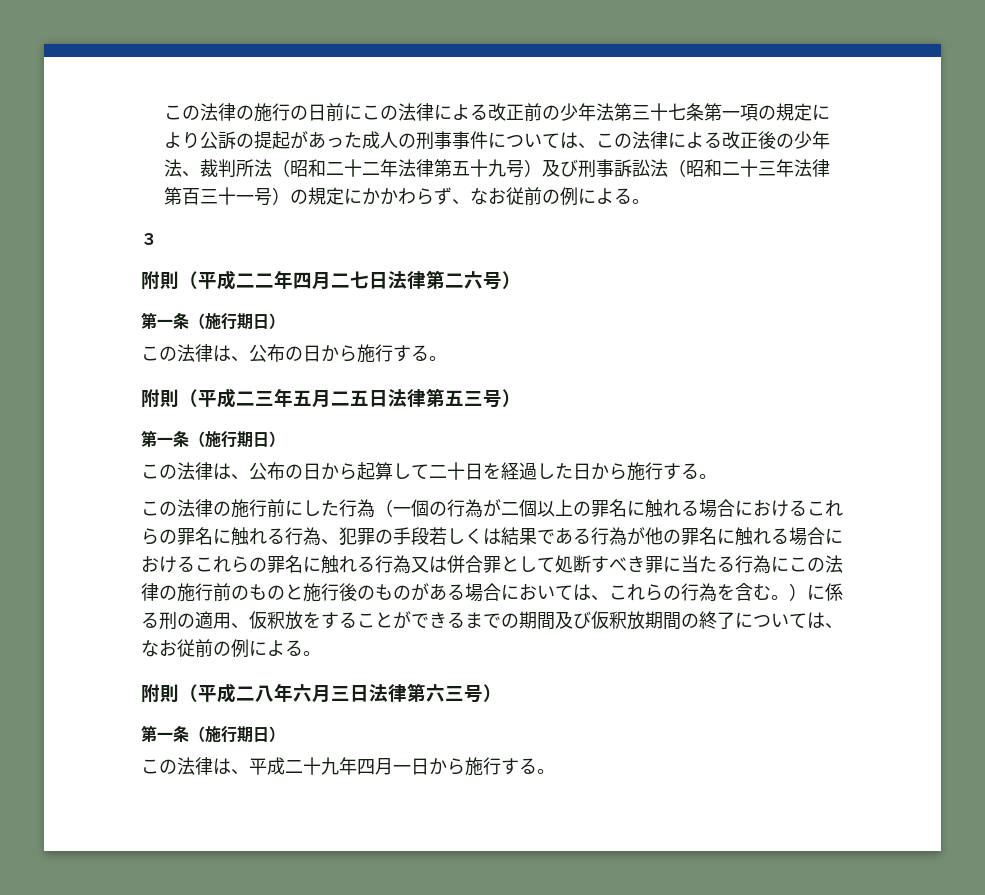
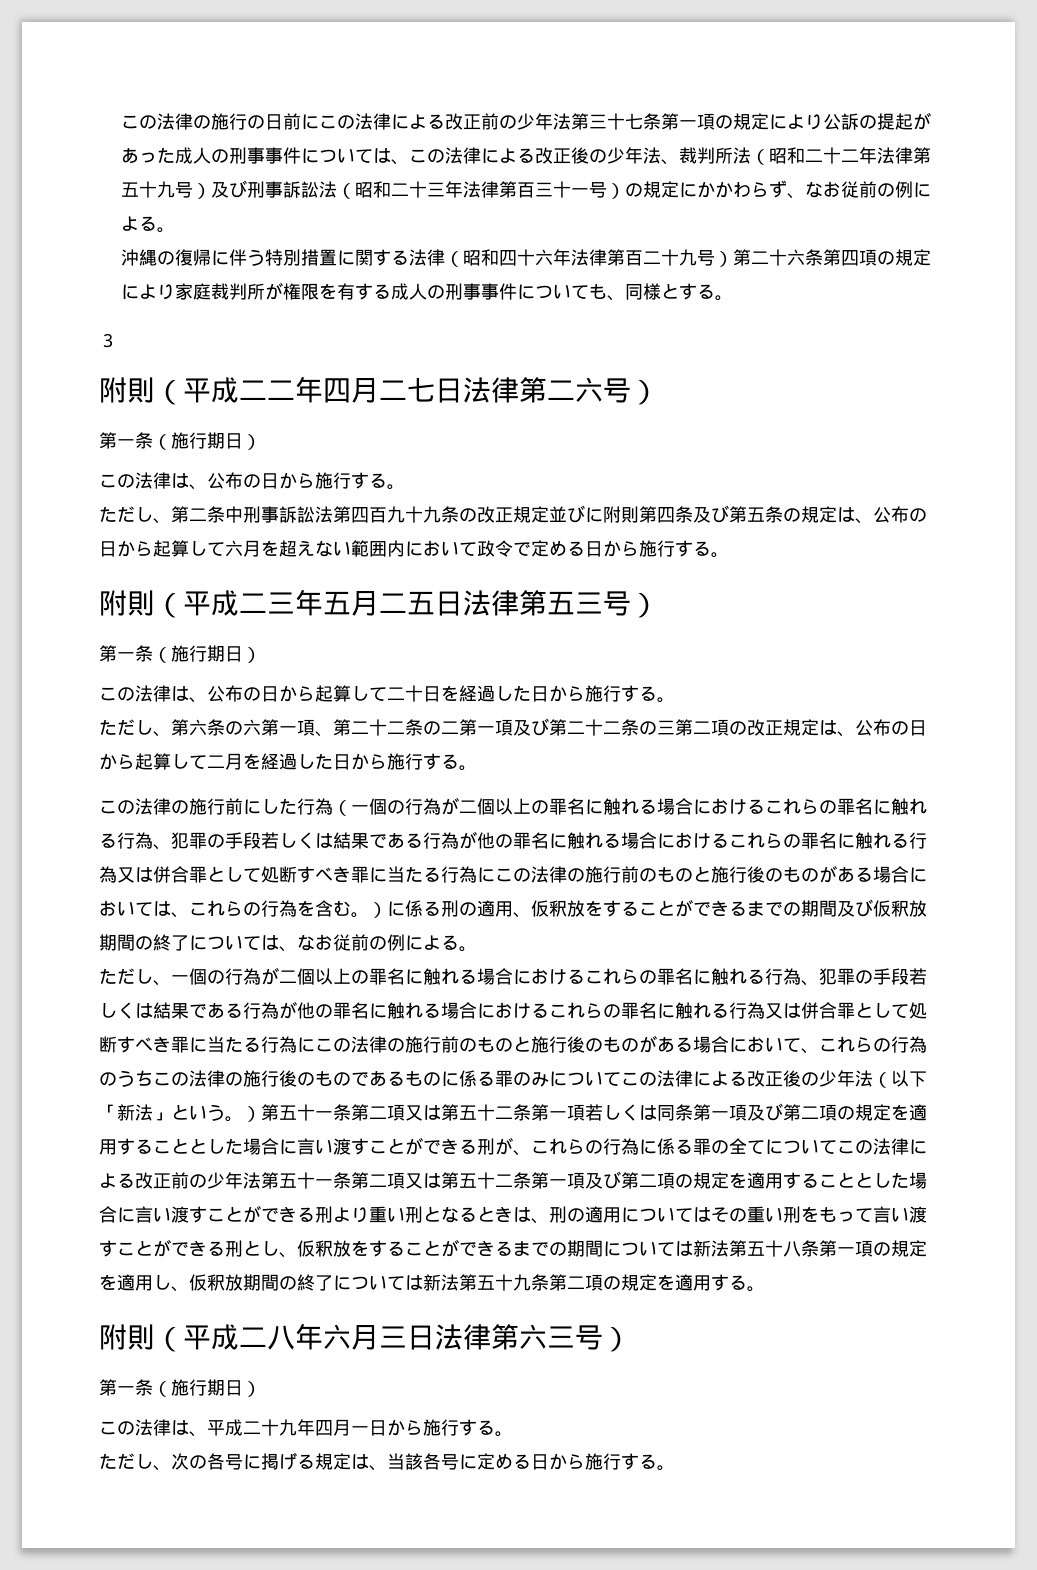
(650, 201) none -> [120,249,931,267] [120,282,733,301] // 沖縄の復帰に伴う特別措置に関する法律（昭和四十六年法律第百二十九号）第二十六条第四項の規定により家庭裁判所が権限を有する成人の刑事事件についても、同様とする。
(447, 358) none -> [99,505,927,524] [99,540,729,558] // ただし、第二条中刑事訴訟法第四百九十九条の改正規定並びに附則第四条及び第五条の規定は、公布の日から起算して六月を超えない範囲内において政令で定める日から施行する。
(717, 476) none -> [99,718,927,737] [99,753,477,771] // ただし、第六条の六第一項、第二十二条の二第一項及び第二十二条の三第二項の改正規定は、公布の日から起算して二月を経過した日から施行する。
(321, 653) none -> [99,967,927,986] [99,1001,927,1019] [99,1035,927,1054] [99,1070,927,1088] [99,1103,927,1122] [99,1137,927,1156] [99,1171,927,1189] [99,1205,927,1224] [99,1239,927,1258] [99,1274,765,1292] // ただし、一個の行為が二個以上の罪名に触れる場合におけるこれらの罪名に触れる行為、犯罪の手段若しくは結果である行為が他の罪名に触れる場合におけるこれらの罪名に触れる行為又は併合罪として処断すべき罪に当たる行為にこの法律の施行前のものと施行後のものがある場合において、これらの行為のうちこの法律の施行後のものであるものに係る罪のみについてこの法律による改正後の少年法（以下「新法」という。）第五十一条第二項又は第五十二条第一項若しくは同条第一項及び第二項の規定を適用することとした場合に言い渡すことができる刑が、これらの行為に係る罪の全てについてこの法律による改正前の少年法第五十一条第二項又は第五十二条第一項及び第二項の規定を適用することとした場合に言い渡すことができる刑より重い刑となるときは、刑の適用についてはその重い刑をもって言い渡すことができる刑とし、仮釈放をすることができるまでの期間については新法第五十八条第一項の規定を適用し、仮釈放期間の終了については新法第五十九条第二項の規定を適用する。
(555, 771) none -> [99,1452,675,1471] // ただし、次の各号に掲げる規定は、当該各号に定める日から施行する。

